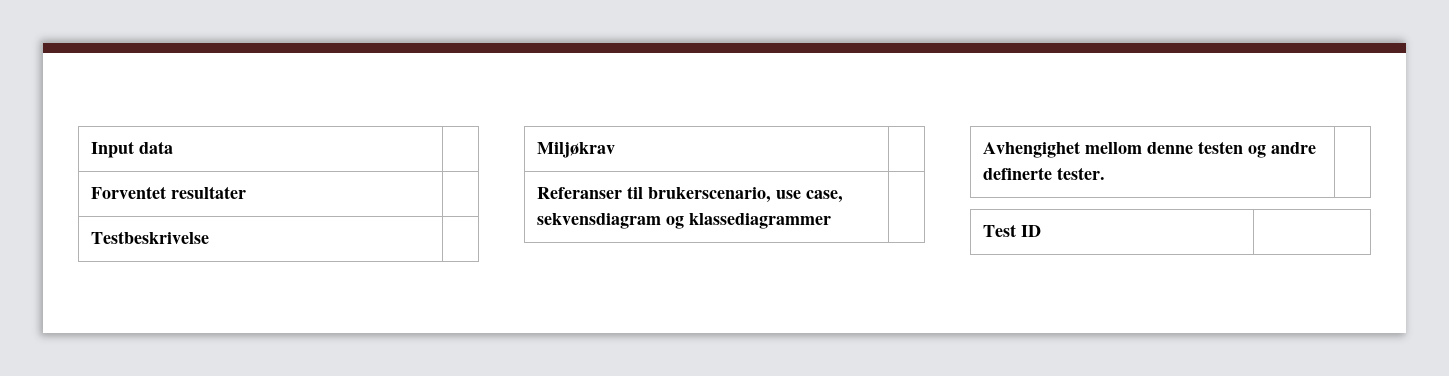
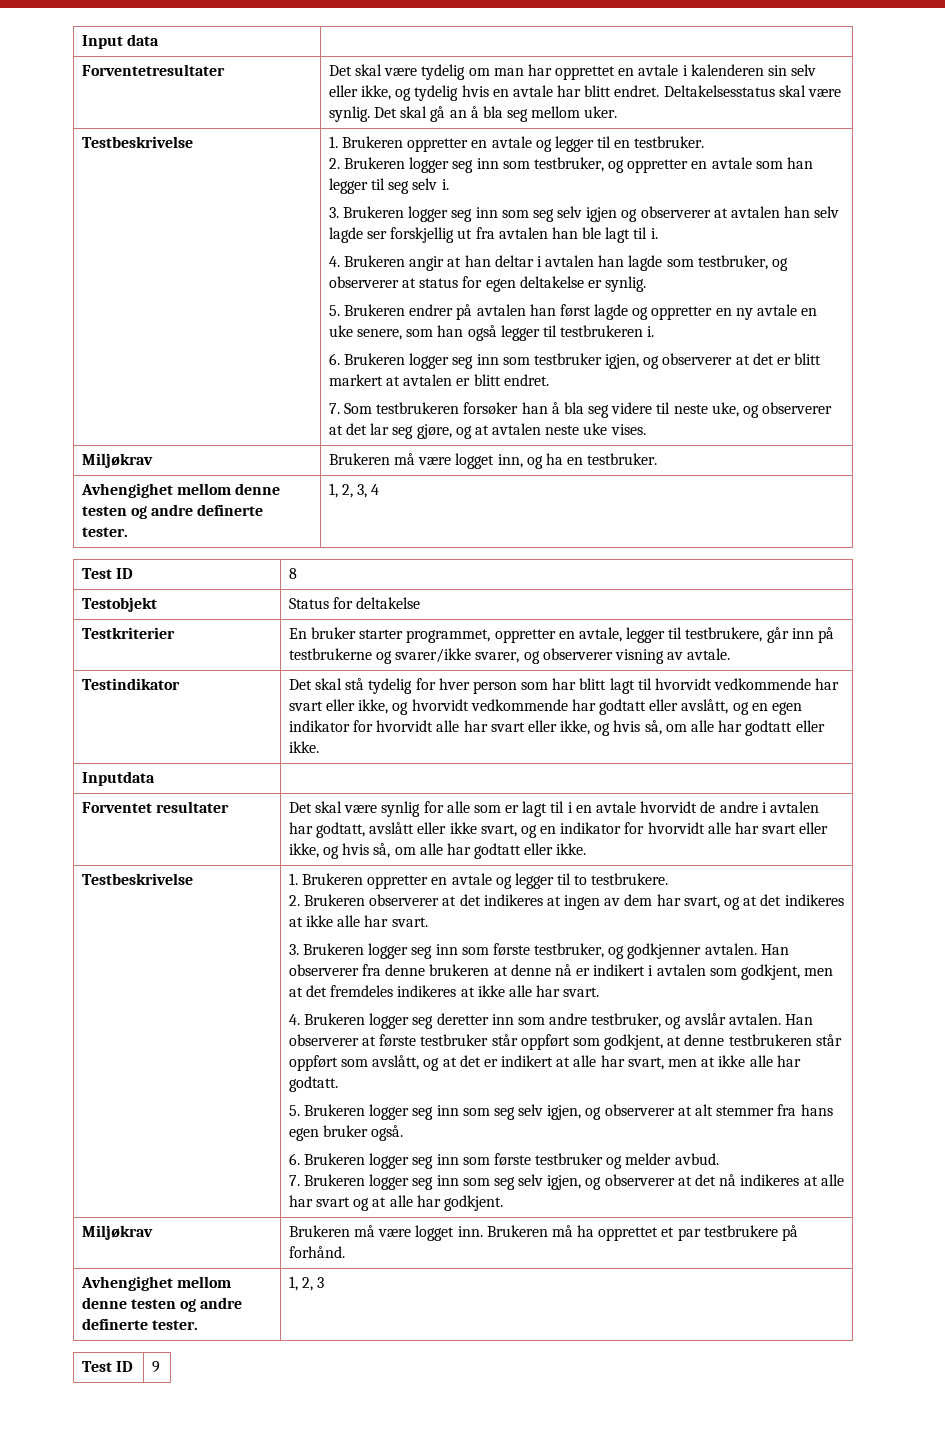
[91,186,247,199] [91,231,210,244] [537,142,616,158] [537,186,844,203] [537,213,832,229] [983,141,1317,158] [983,167,1106,180] [983,224,1042,237] Forventet resultater | // Testbeskrivelse | // Miljøkrav | // Referanser til brukerscenario, use case, sekvensdiagram og klassediagrammer | // Avhengighet mellom denne testen og andre definerte tester. | // Test ID | -> [81,64,225,76] [328,64,817,80] [328,85,841,101] [328,106,618,122] [81,136,193,148] [328,136,705,152] [328,157,813,173] [328,178,449,194] [328,206,840,222] [328,227,658,243] [328,255,788,271] [328,276,647,292] [328,304,818,320] [328,325,655,341] [328,353,822,369] [328,374,549,386] [328,402,833,418] [328,423,646,439] [81,453,153,468] [328,453,658,469] [80,483,281,498] [81,504,264,519] [81,527,128,537] [328,483,380,498] [81,568,133,579] [288,568,297,579] [81,597,157,612] [288,597,421,609] [81,627,175,639] [288,627,834,643] [288,648,731,664] [81,678,180,690] [288,678,840,694] [288,699,802,715] [288,720,825,736] [288,741,319,753] [81,771,155,786] [81,801,229,813] [288,801,819,817] [288,822,829,838] [288,843,587,859] [81,873,193,885] [288,873,669,889] [288,894,844,910] [288,915,428,927] [288,943,789,959] [288,964,834,980] [288,985,600,997] [288,1013,813,1029] [288,1034,842,1050] [288,1055,801,1071] [288,1076,338,1092] [288,1104,833,1120] [288,1125,404,1141] [288,1153,719,1169] [288,1174,844,1190] [288,1195,503,1211] [81,1225,153,1240] [288,1225,798,1241] [288,1246,345,1258] [80,1276,231,1291] [81,1297,243,1312] [81,1318,198,1330] [288,1276,325,1291] [81,1361,133,1372] [151,1361,160,1373] Forventetresultater | Det skal være tydelig om man har opprettet en avtale i kalenderen sin selv eller ikke, og tydelig hvis en avtale har blitt endret. Deltakelsesstatus skal være synlig. Det skal gå an å bla seg mellom uker. // Testbeskrivelse | 1. Brukeren oppretter en avtale og legger til en testbruker. // 2. Brukeren logger seg inn som testbruker, og oppretter en avtale som han legger til seg selv i. // 3. Brukeren logger seg inn som seg selv igjen og observerer at avtalen han selv lagde ser forskjellig ut fra avtalen han ble lagt til i. // 4. Brukeren angir at han deltar i avtalen han lagde som testbruker, og observerer at status for egen deltakelse er synlig. // 5. Brukeren endrer på avtalen han først lagde og oppretter en ny avtale en uke senere, som han også legger til testbrukeren i. // 6. Brukeren logger seg inn som testbruker igjen, og observerer at det er blitt markert at avtalen er blitt endret. // 7. Som testbrukeren forsøker han å bla seg videre til neste uke, og observerer at det lar seg gjøre, og at avtalen neste uke vises. // Miljøkrav | Brukeren må være logget inn, og ha en testbruker. // Avhengighet mellom denne testen og andre definerte tester. | 1, 2, 3, 4 // Test ID | 8 // Testobjekt | Status for deltakelse // Testkriterier | En bruker starter programmet, oppretter en avtale, legger til testbrukere, går inn på testbrukerne og svarer/ikke svarer, og observerer visning av avtale. // Testindikator | Det skal stå tydelig for hver person som har blitt lagt til hvorvidt vedkommende har svart eller ikke, og hvorvidt vedkommende har godtatt eller avslått, og en egen indikator for hvorvidt alle har svart eller ikke, og hvis så, om alle har godtatt eller ikke. // Inputdata | // Forventet resultater | Det skal være synlig for alle som er lagt til i en avtale hvorvidt de andre i avtalen har godtatt, avslått eller ikke svart, og en indikator for hvorvidt alle har svart eller ikke, og hvis så, om alle har godtatt eller ikke. // Testbeskrivelse | 1. Brukeren oppretter en avtale og legger til to testbrukere. // 2. Brukeren observerer at det indikeres at ingen av dem har svart, og at det indikeres at ikke alle har svart. // 3. Brukeren logger seg inn som første testbruker, og godkjenner avtalen. Han observerer fra denne brukeren at denne nå er indikert i avtalen som godkjent, men at det fremdeles indikeres at ikke alle har svart. // 4. Brukeren logger seg deretter inn som andre testbruker, og avslår avtalen. Han observerer at første testbruker står oppført som godkjent, at denne testbrukeren står oppført som avslått, og at det er indikert at alle har svart, men at ikke alle har godtatt. // 5. Brukeren logger seg inn som seg selv igjen, og observerer at alt stemmer fra hans egen bruker også. // 6. Brukeren logger seg inn som første testbruker og melder avbud. // 7. Brukeren logger seg inn som seg selv igjen, og observerer at det nå indikeres at alle har svart og at alle har godkjent. // Miljøkrav | Brukeren må være logget inn. Brukeren må ha opprettet et par testbrukere på forhånd. // Avhengighet mellom denne testen og andre definerte tester. | 1, 2, 3 // Test ID | 9

